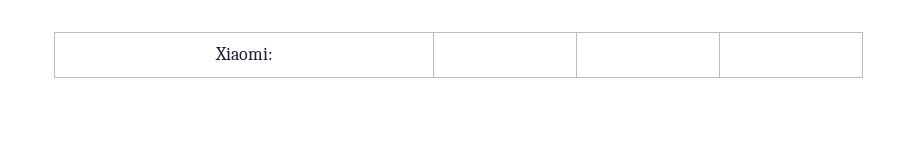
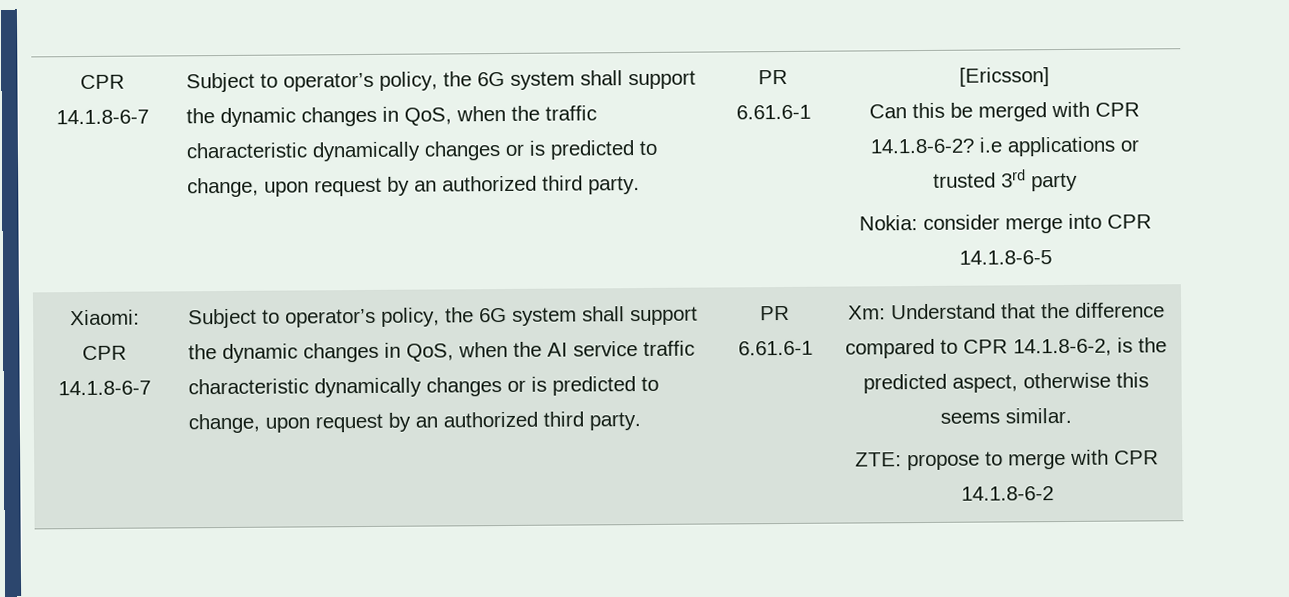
[214,47,273,60] Xiaomi: | | | -> [80,74,125,90] [56,109,149,125] [186,70,697,93] [186,105,598,128] [186,140,658,162] [187,175,641,198] [758,69,788,85] [735,104,811,120] [958,67,1050,87] [868,101,1140,122] [869,136,1139,157] [933,169,1078,192] [858,213,1152,234] [958,250,1052,265] [69,309,140,326] [82,345,127,361] [58,380,151,396] [188,306,699,329] [188,340,696,364] [188,376,660,398] [188,411,642,434] [760,305,790,321] [737,340,813,356] [847,302,1165,320] [845,337,1167,359] [863,372,1149,394] [940,407,1072,424] [855,449,1159,471] [960,486,1054,501] CPR 14.1.8-6-7 | Subject to operator’s policy, the 6G system shall support the dynamic changes in QoS, when the traffic characteristic dynamically changes or is predicted to change, upon request by an authorized third party. | PR 6.61.6-1 | [Ericsson] // Can this be merged with CPR 14.1.8-6-2? i.e applications or trusted 3rd party // Nokia: consider merge into CPR 14.1.8-6-5 // Xiaomi: CPR 14.1.8-6-7 | Subject to operator’s policy, the 6G system shall support the dynamic changes in QoS, when the AI service traffic characteristic dynamically changes or is predicted to change, upon request by an authorized third party. | PR 6.61.6-1 | Xm: Understand that the difference compared to CPR 14.1.8-6-2, is the predicted aspect, otherwise this seems similar. // ZTE: propose to merge with CPR 14.1.8-6-2

